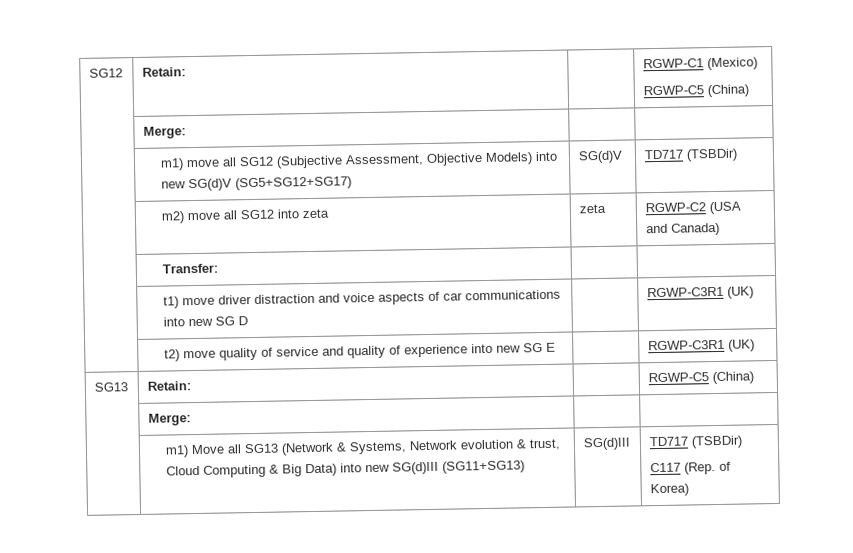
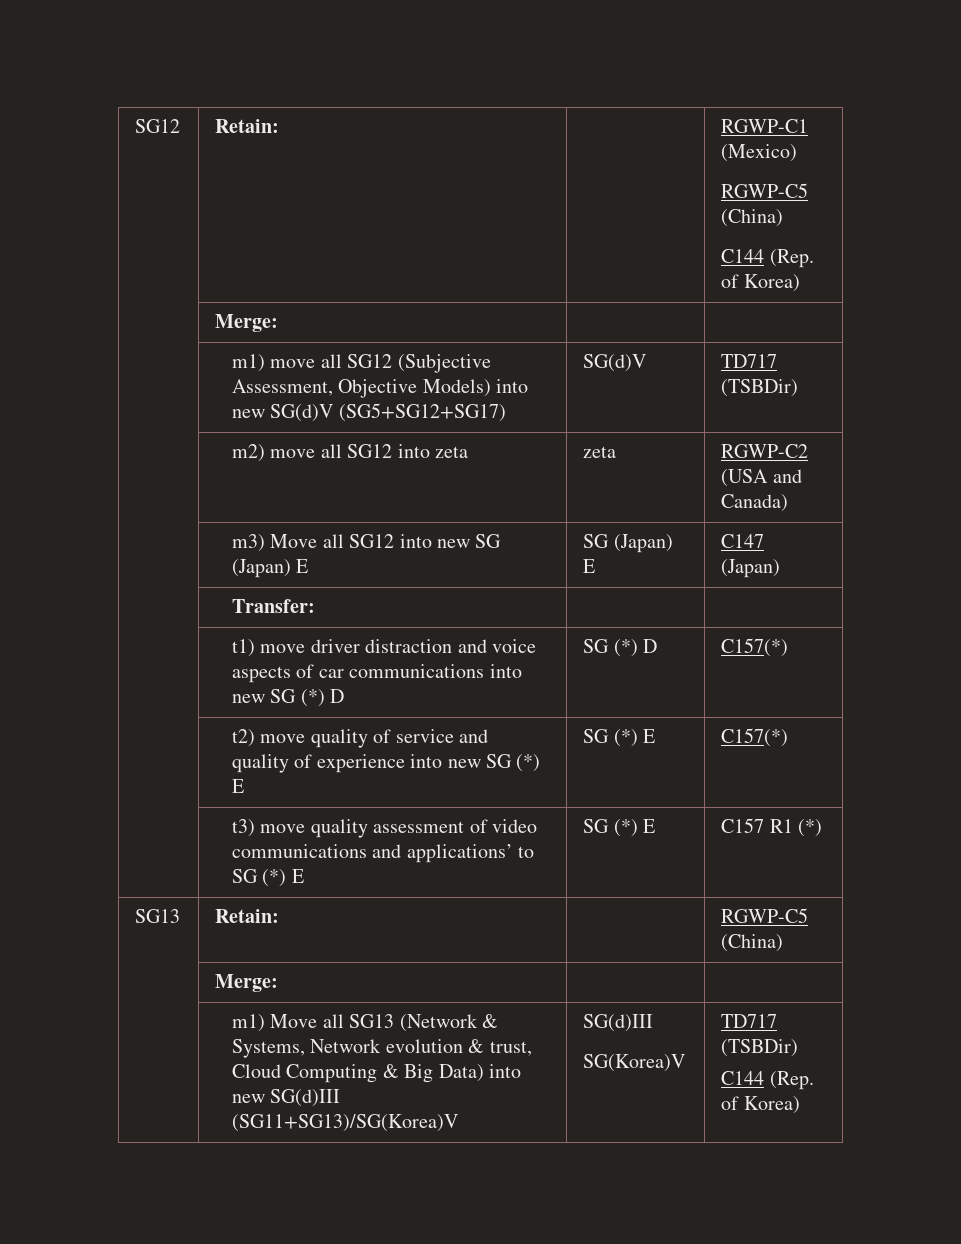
(749, 91) none -> [721,249,814,268] [721,274,800,292] // C144 (Rep. of Korea)
(720, 229) none -> [232,534,502,552] [232,559,309,578] [583,534,673,553] [583,559,596,573] [721,534,765,548] [721,559,781,578] // | m3) Move all SG12 into new SG (Japan) E | SG (Japan) E | C147 (Japan)
[237,316,248,326] [646,286,754,299] D | | RGWP-C3R1 (UK) -> [300,689,345,707] [583,639,658,657] [721,638,789,657] (*) D | SG (*) D | C157(*)
[545,342,556,352] [647,339,755,352] E | | RGWP-C3R1 (UK) -> [516,754,541,772] [232,779,245,793] [583,729,656,747] [721,728,789,747] [232,819,538,838] [232,844,535,863] [232,869,304,887] [583,819,656,837] [721,818,823,837] (*) E | SG (*) E | C157(*) // | t3) move quality assessment of video communications and applications’ to SG (*) E | SG (*) E | C157 R1 (*)
[441,460,525,474] [582,437,631,451] [648,435,743,449] [649,462,681,473] (SG11+SG13) | SG(d)III | TD717 (TSBDir) // C117 -> [232,1114,459,1132] [583,1014,654,1032] [583,1054,686,1072] [721,1014,778,1028] [721,1039,799,1057] [721,1071,765,1085] (SG11+SG13)/SG(Korea)V | SG(d)III // SG(Korea)V | TD717 (TSBDir) // C144

